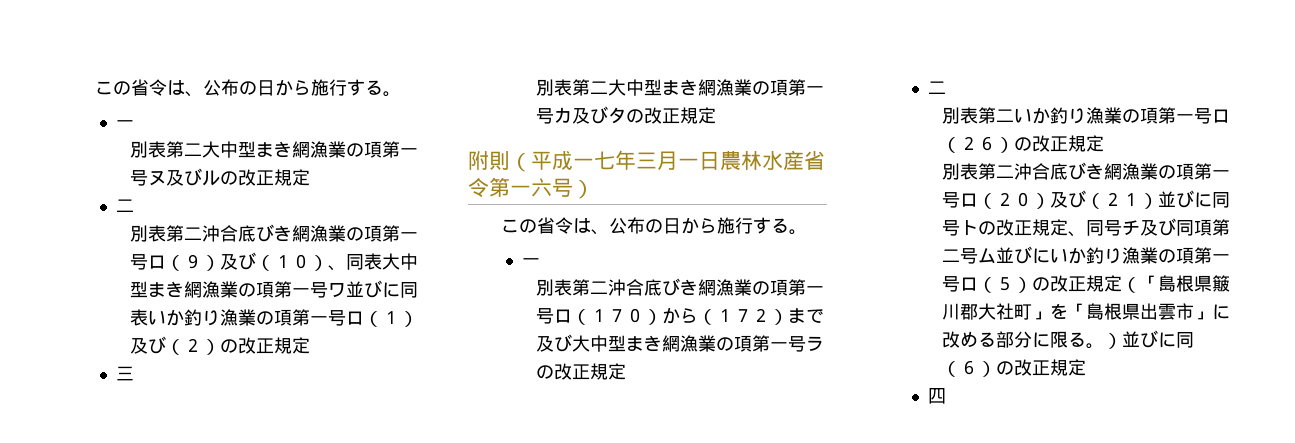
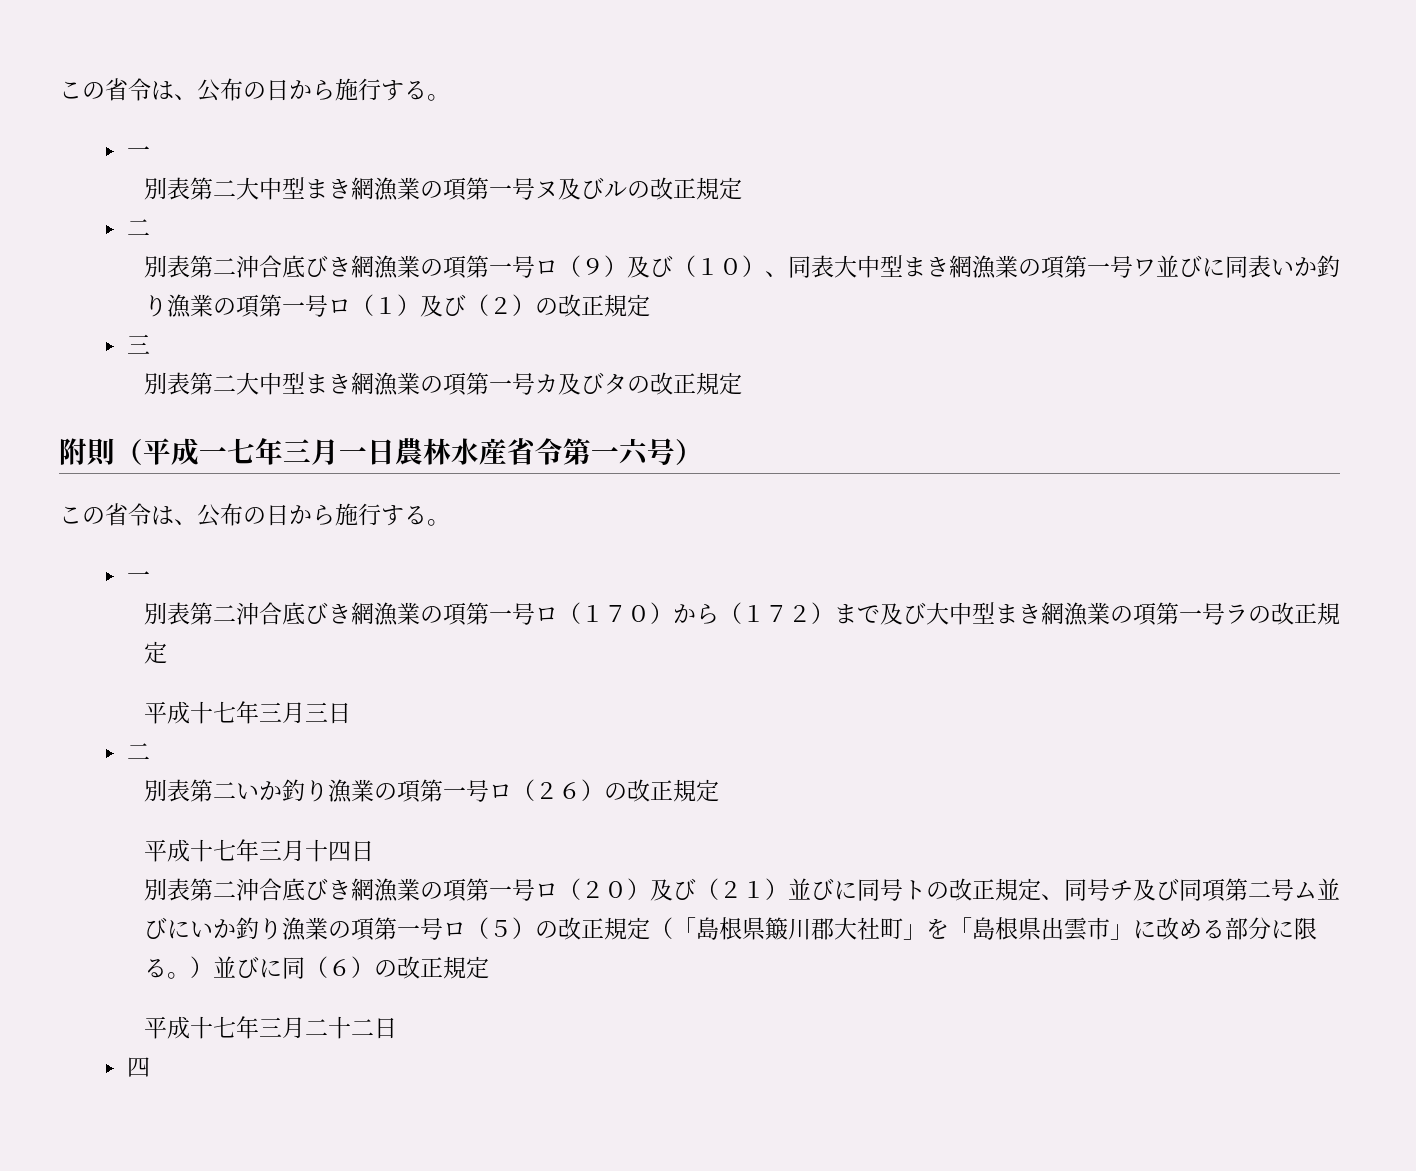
(627, 371) none -> [143,701,351,724] // 平成十七年三月三日
(1105, 143) none -> [143,839,374,862] // 平成十七年三月十四日
(1087, 367) none -> [143,1016,397,1039] // 平成十七年三月二十二日

